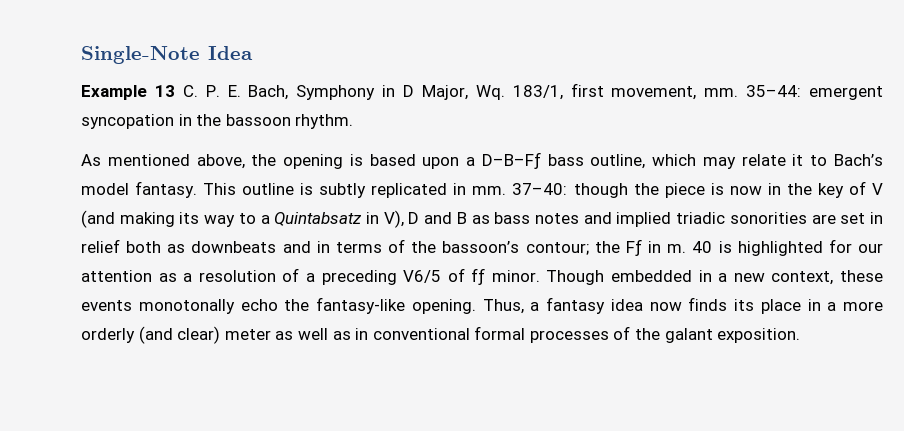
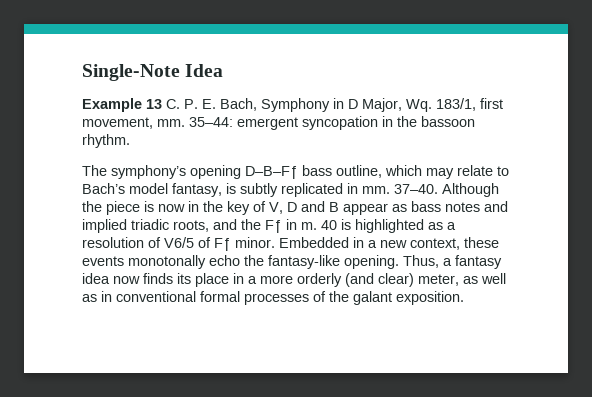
[81,154,476,169] As mentioned above, the opening is based upon a -> [82,165,241,179] The symphony’s opening
[792,154,804,166] it -> (493, 170) none
[135,181,295,198] fantasy. This outline -> [172,183,222,197] fantasy,
[512,183,628,198] 37–40: though -> [394,183,499,197] 37–40. Although
[872,183,884,195] [81,210,404,228] V (and making its way to a Quintabsatz in V), -> [269,202,283,214] V,
(467, 218) none -> [343,203,388,215] appear
[729,212,883,224] [81,239,589,255] sonorities are set in relief both as downbeats and in terms of the bassoon’s contour; -> [173,219,237,232] roots, and
[828,239,883,253] [81,270,152,282] for our attention -> (424, 226) none
[305,268,693,285] a preceding V6/5 of fƒ minor. Though embedded -> [164,237,349,251] V6/5 of Fƒ minor. Embedded
[224,329,271,340] meter -> [418,274,459,286] meter,

